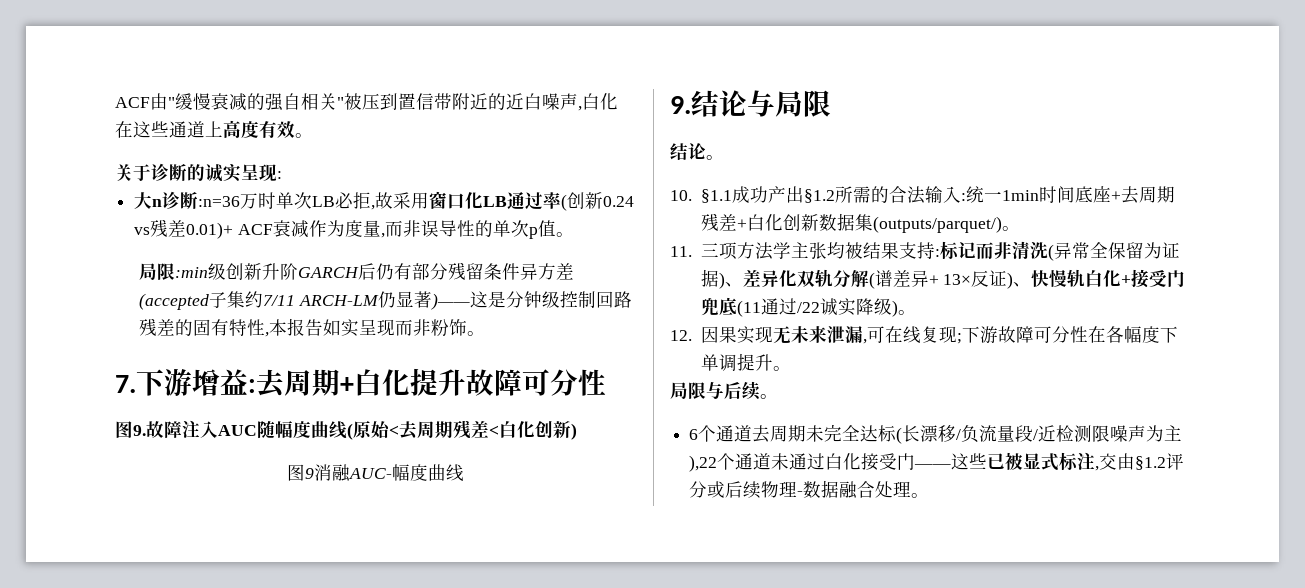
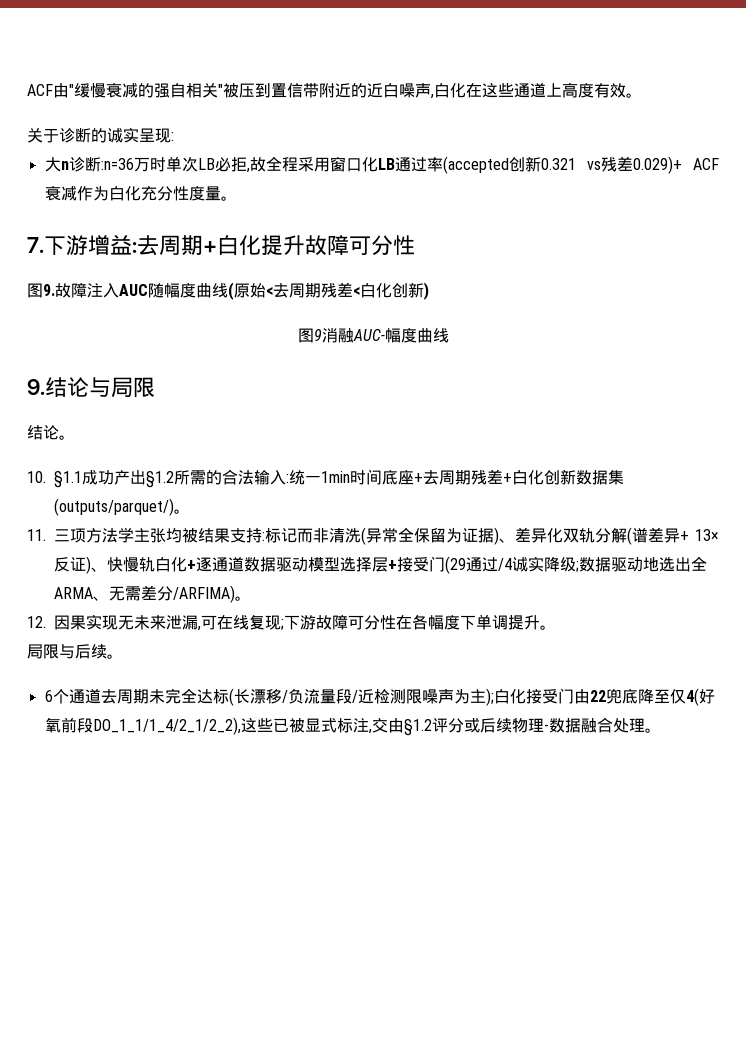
(394, 200) none -> [265,156,298,172] 全程
[561,192,635,211] (创新0.24 -> [442,156,576,174] (accepted创新0.321
[186,222,234,239] 0.01)+ -> [632,156,682,174] 0.029)+
[344,220,574,239] [139,263,575,280] [139,291,633,310] [139,318,468,337] 度量,而非误导性的单次p值。 // 局限:min级创新升阶GARCH后仍有部分残留条件异方差(accepted子集约7/11 ARCH-LM仍显著)——这是分钟级控制回路残差的固有特性,本报告如实呈现而非粉饰 -> [108,186,221,201] 白化充分性度量
[1131,269,1186,288] [700,297,898,317] 接受门兜底(11通过/22诚实降级) -> [196,556,707,574] [54,585,235,603] 逐通道数据驱动模型选择层+接受门(29通过/4诚实降级;数据驱动地选出全ARMA、无需差分/ARFIMA)
[689,453,952,472] ),22个通道未通过白化接受门—— -> [485,688,715,706] [44,717,241,735] );白化接受门由22兜底降至仅4(好氧前段DO_1_1/1_4/2_1/2_2),

